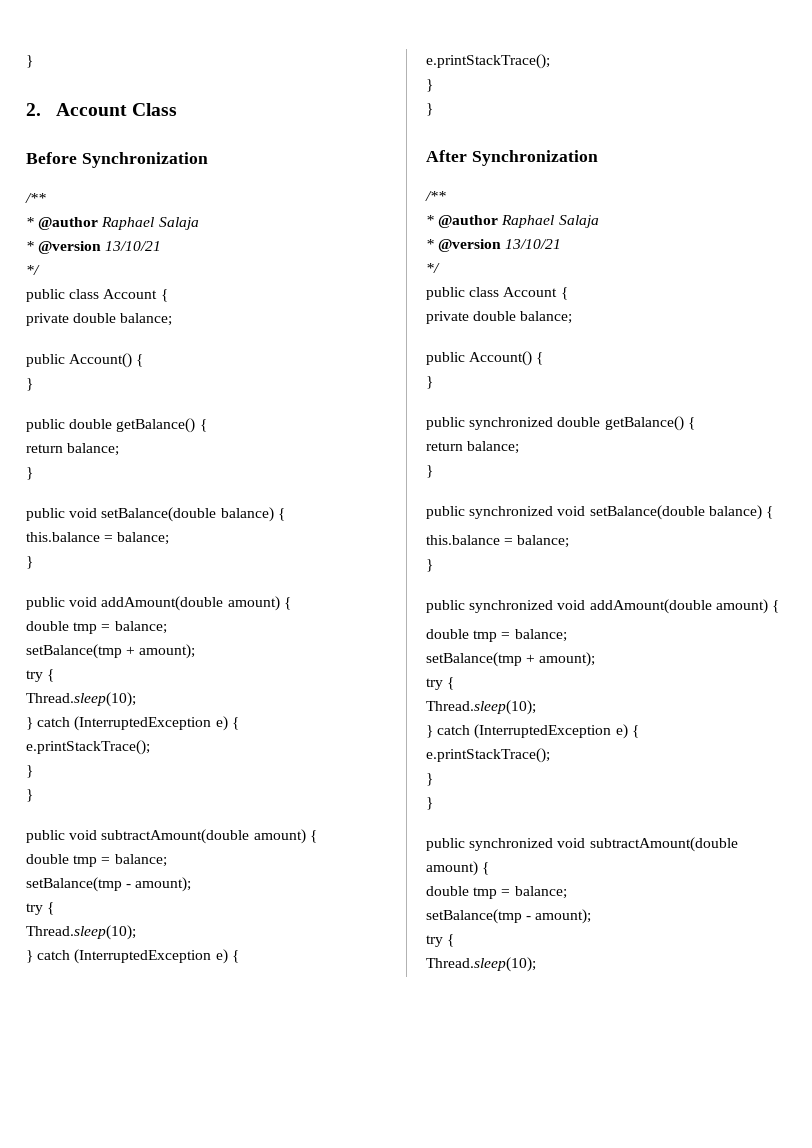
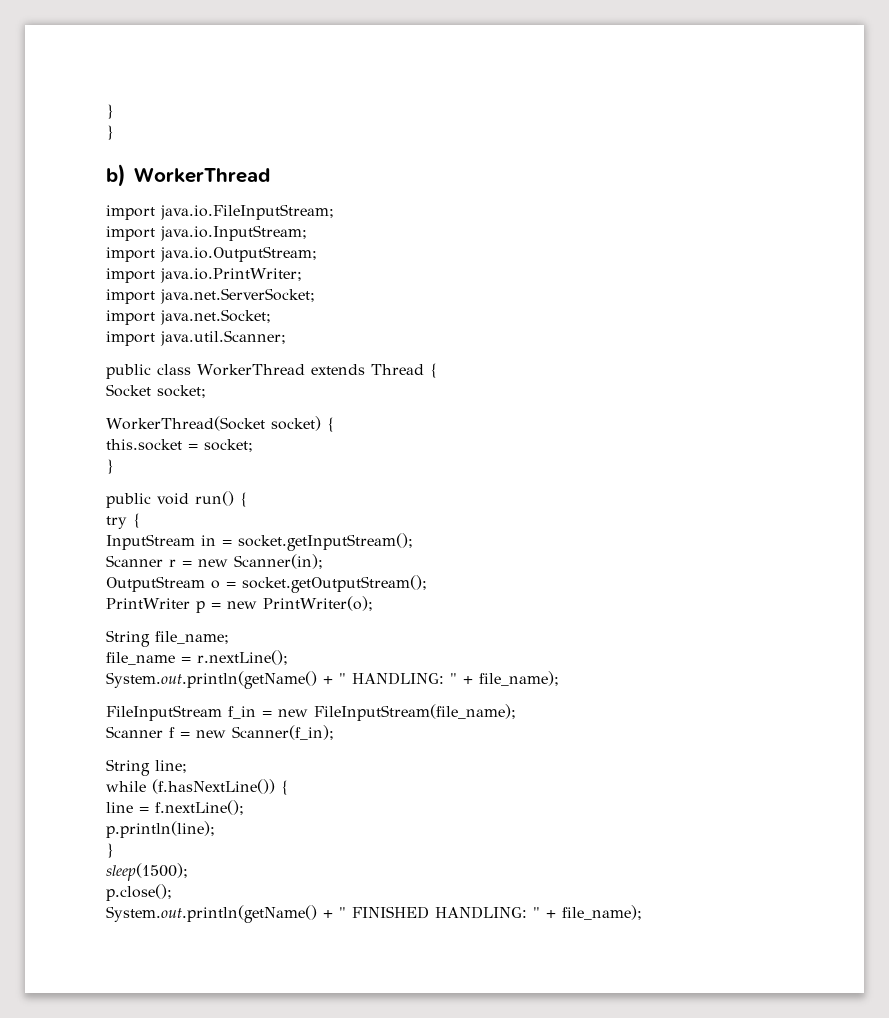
[26,55,33,68] [26,103,177,116] [26,152,208,168] [25,193,46,203] [26,217,199,230] [26,241,162,254] [26,265,40,275] [26,289,168,302] [26,313,173,326] [26,353,144,368] [26,378,33,391] [26,418,207,433] [26,443,120,456] [26,467,33,480] [26,507,285,522] [26,532,170,545] [26,556,33,569] [26,596,291,611] [26,621,167,634] [26,644,196,659] [26,669,55,682] [26,692,136,707] [26,716,239,731] [26,740,150,755] [26,765,33,778] [26,789,33,802] [26,829,317,844] [26,854,167,867] [26,877,192,892] [26,902,55,915] [26,925,136,940] [26,949,239,964] [426,54,550,69] [426,79,433,92] [426,103,433,116] [426,150,598,166] [425,191,446,201] [426,215,599,228] [426,239,562,252] [426,263,440,273] [426,287,568,300] [426,311,573,324] [426,351,544,366] [426,376,433,389] [426,416,695,431] [426,441,520,454] [426,465,433,478] [426,505,773,520] [426,535,570,548] [426,559,433,572] [426,599,779,614] [426,629,567,642] [426,652,596,667] [426,677,455,690] [426,700,536,715] [426,724,639,739] [426,748,550,763] [426,773,433,786] [426,797,433,810] [426,837,738,852] [426,861,490,876] [426,886,567,899] [426,909,592,924] [426,934,455,947] [426,957,536,972] } // 2. Account Class // Before Synchronization // /** // * @author Raphael Salaja // * @version 13/10/21 // */ // public class Account { // private double balance; // public Account() { // } // public double getBalance() { // return balance; // } // public void setBalance(double balance) { // this.balance = balance; // } // public void addAmount(double amount) { // double tmp = balance; // setBalance(tmp + amount); // try { // Thread.sleep(10); // } catch (InterruptedException e) { // e.printStackTrace(); // } // } // public void subtractAmount(double amount) { // double tmp = balance; // setBalance(tmp - amount); // try { // Thread.sleep(10); // } catch (InterruptedException e) { // e.printStackTrace(); // } // } // After Synchronization // /** // * @author Raphael Salaja // * @version 13/10/21 // */ // public class Account { // private double balance; // public Account() { // } // public synchronized double getBalance() { // return balance; // } // public synchronized void setBalance(double balance) { // this.balance = balance; // } // public synchronized void addAmount(double amount) { // double tmp = balance; // setBalance(tmp + amount); // try { // Thread.sleep(10); // } catch (InterruptedException e) { // e.printStackTrace(); // } // } // public synchronized void subtractAmount(double amount) { // double tmp = balance; // setBalance(tmp - amount); // try { // Thread.sleep(10); -> [106,104,114,119] [106,125,114,140] [106,164,270,187] [106,204,334,220] [106,225,307,241] [106,246,317,262] [106,268,302,283] [106,288,315,304] [106,309,271,325] [106,330,286,346] [106,363,438,379] [106,384,206,398] [106,416,335,432] [106,439,253,452] [106,459,114,474] [106,491,248,508] [106,513,141,529] [106,533,413,551] [106,554,323,569] [106,575,427,593] [106,596,373,613] [106,630,229,647] [106,650,288,665] [106,671,559,689] [106,704,516,721] [106,725,334,740] [106,759,187,776] [106,779,289,795] [106,800,244,815] [106,821,215,838] [106,843,114,858] [106,863,188,881] [106,884,172,901] [106,905,642,923] } // } // b) WorkerThread // import java.io.FileInputStream; // import java.io.InputStream; // import java.io.OutputStream; // import java.io.PrintWriter; // import java.net.ServerSocket; // import java.net.Socket; // import java.util.Scanner; // public class WorkerThread extends Thread { // Socket socket; // WorkerThread(Socket socket) { // this.socket = socket; // } // public void run() { // try { // InputStream in = socket.getInputStream(); // Scanner r = new Scanner(in); // OutputStream o = socket.getOutputStream(); // PrintWriter p = new PrintWriter(o); // String file_name; // file_name = r.nextLine(); // System.out.println(getName() + " HANDLING: " + file_name); // FileInputStream f_in = new FileInputStream(file_name); // Scanner f = new Scanner(f_in); // String line; // while (f.hasNextLine()) { // line = f.nextLine(); // p.println(line); // } // sleep(1500); // p.close(); // System.out.println(getName() + " FINISHED HANDLING: " + file_name);

